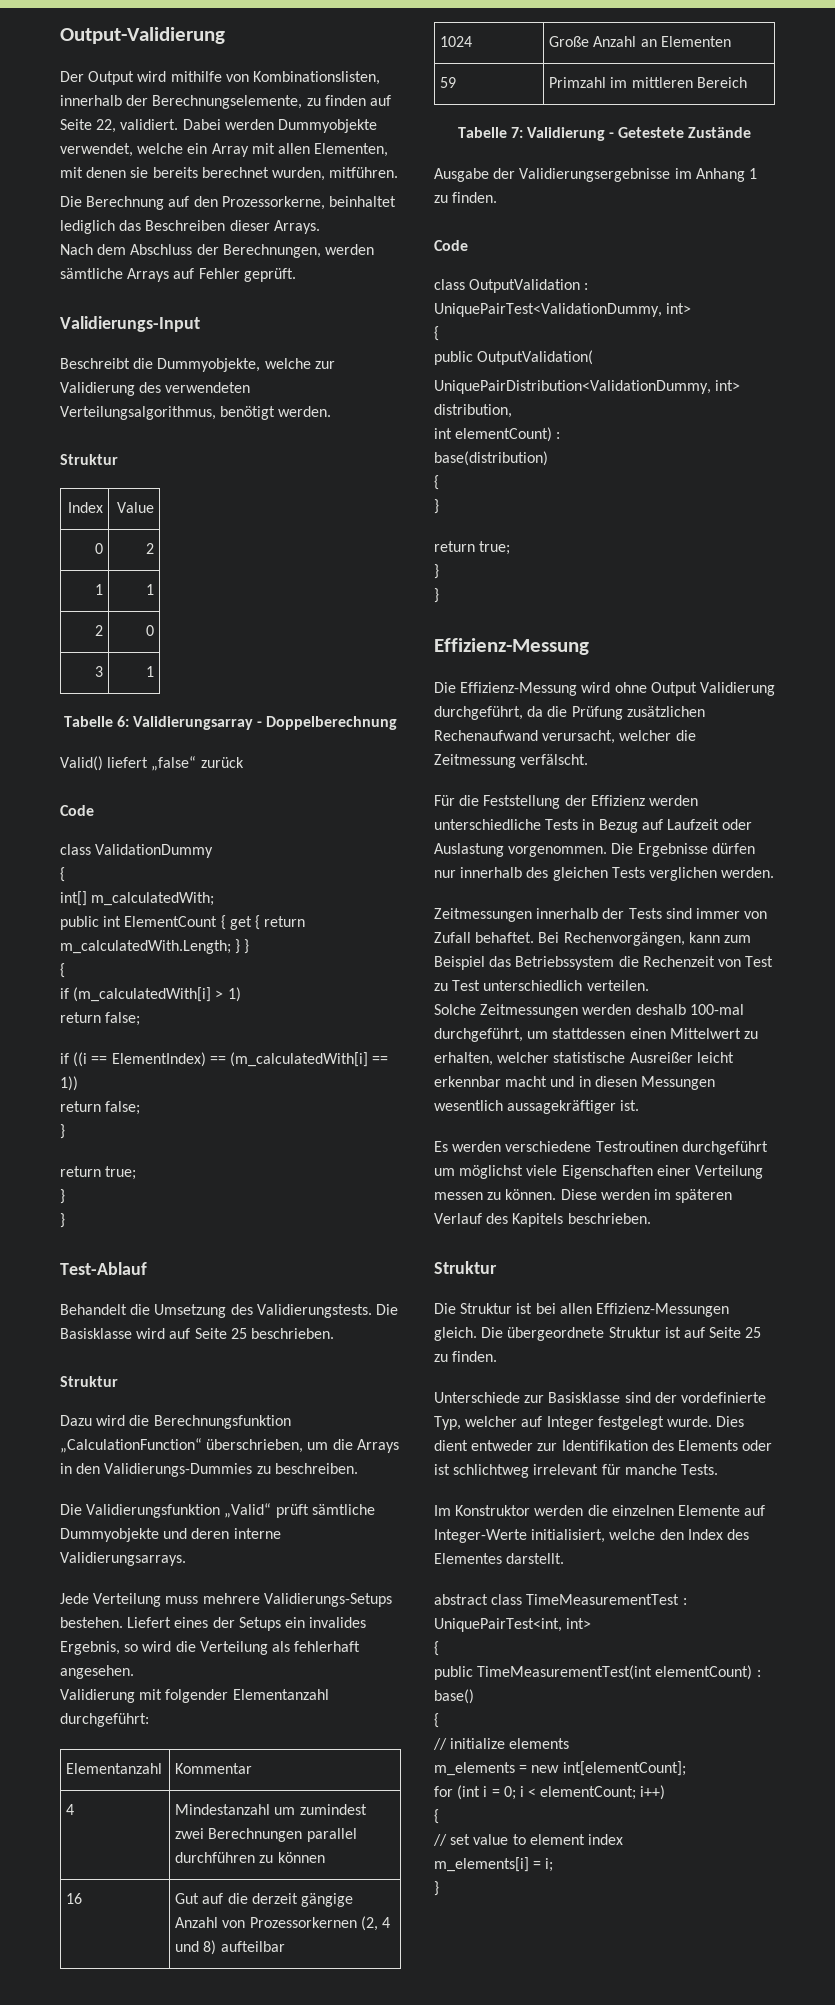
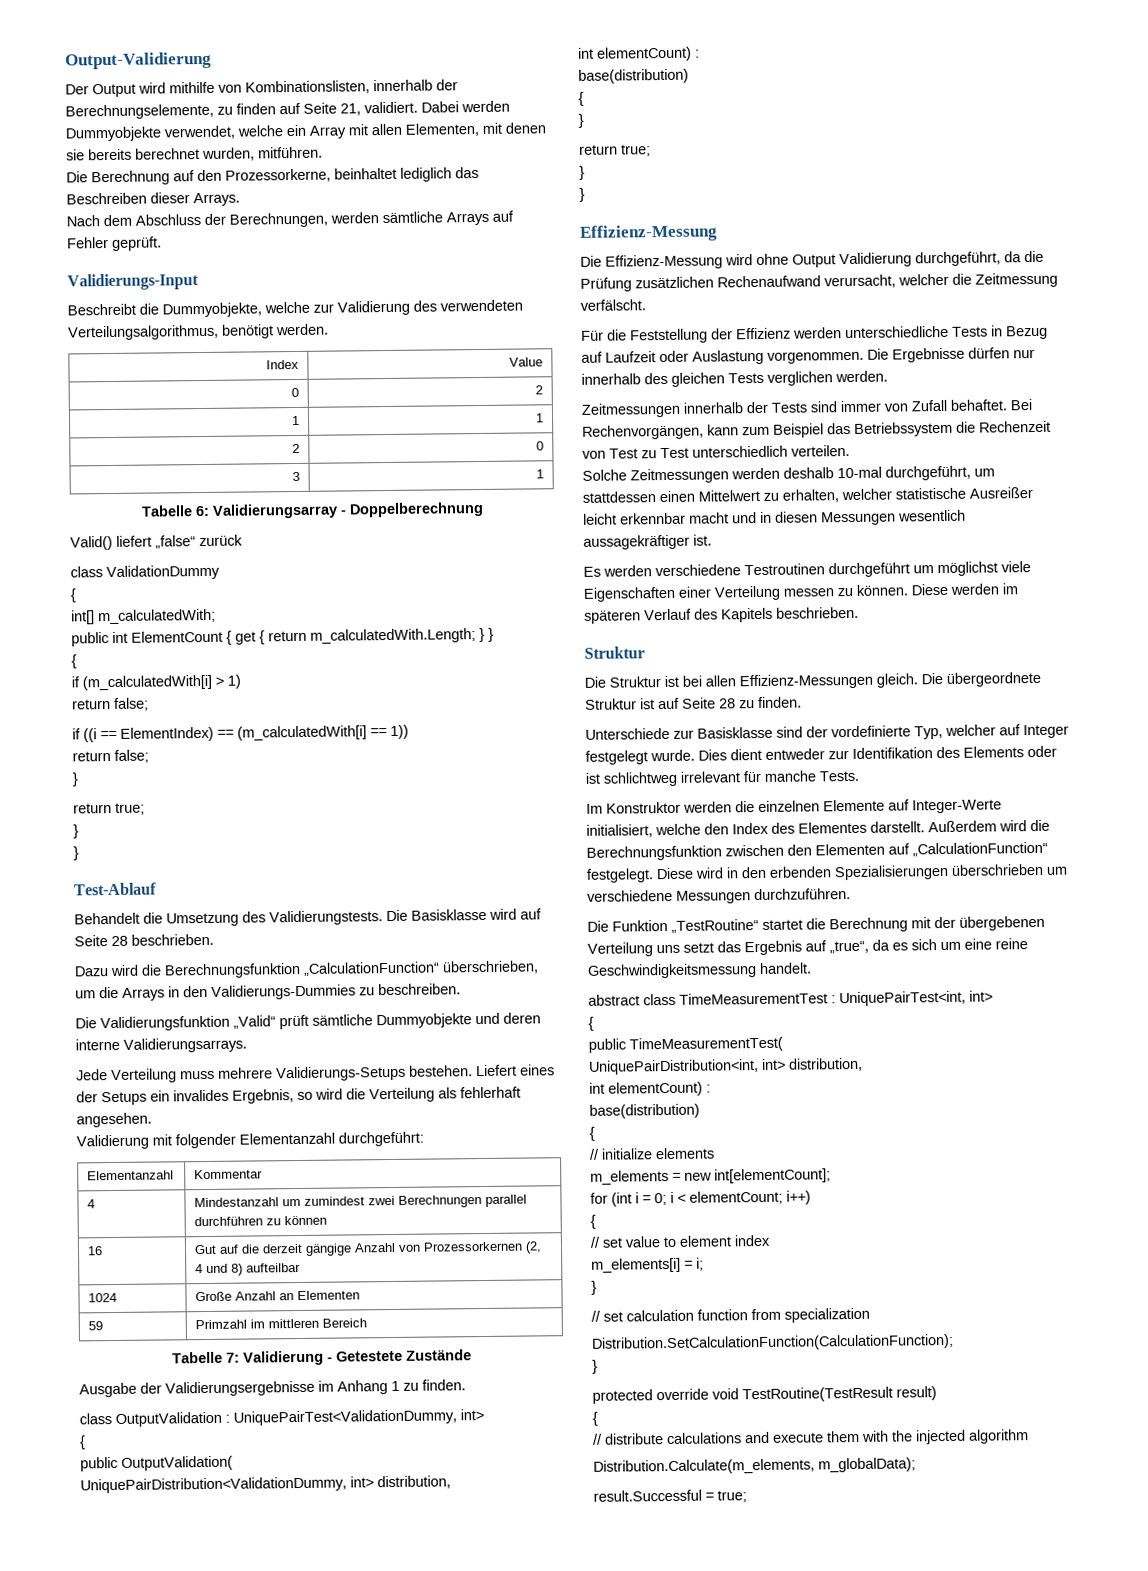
[96,119,117,133] 22, -> [340,103,361,116] 21,
[60,454,118,465] // Struktur -> (329, 329) none
[60,805,94,816] // Code -> (243, 540) none
[230,1328,334,1339] [60,1376,118,1387] 25 beschrieben. // Struktur -> [111,933,214,947] 28 beschrieben.
[434,240,468,251] // Code -> (466, 1385) none
[689,1004,744,1015] 100-mal -> [837,466,882,479] 10-mal
[745,1327,762,1338] 25 -> [719,698,736,709] 28
(565, 1558) none -> [928,819,1050,833] [586,841,1048,861] [586,863,1067,883] [587,888,851,904] [587,915,1045,933] [587,938,1028,957] [587,962,812,979] Außerdem wird die Berechnungsfunktion zwischen den Elementen auf „CalculationFunction“ festgelegt. Diese wird in den erbenden Spezialisierungen überschrieben um verschiedene Messungen durchzuführen. // Die Funktion „TestRoutine“ startet die Berechnung mit der übergebenen Verteilung uns setzt das Ergebnis auf „true“, da es sich um eine reine Geschwindigkeitsmessung handelt.
[477,1665,761,1680] [434,1689,474,1704] TimeMeasurementTest(int elementCount) : base() -> [629,1036,783,1053] [588,1057,863,1075] [589,1081,711,1097] [589,1103,700,1119] TimeMeasurementTest( // UniquePairDistribution<int, int> distribution, // int elementCount) : // base(distribution)
(439, 1888) none -> [591,1307,870,1323] [591,1333,954,1352] [592,1359,598,1374] [592,1386,937,1404] [592,1411,598,1426] [593,1429,1029,1445] [593,1457,916,1475] [593,1489,747,1503] // // set calculation function from specialization // Distribution.SetCalculationFunction(CalculationFunction); // } // protected override void TestRoutine(TestResult result) // { // // distribute calculations and execute them with the injected algorithm // Distribution.Calculate(m_elements, m_globalData); // result.Successful = true;

